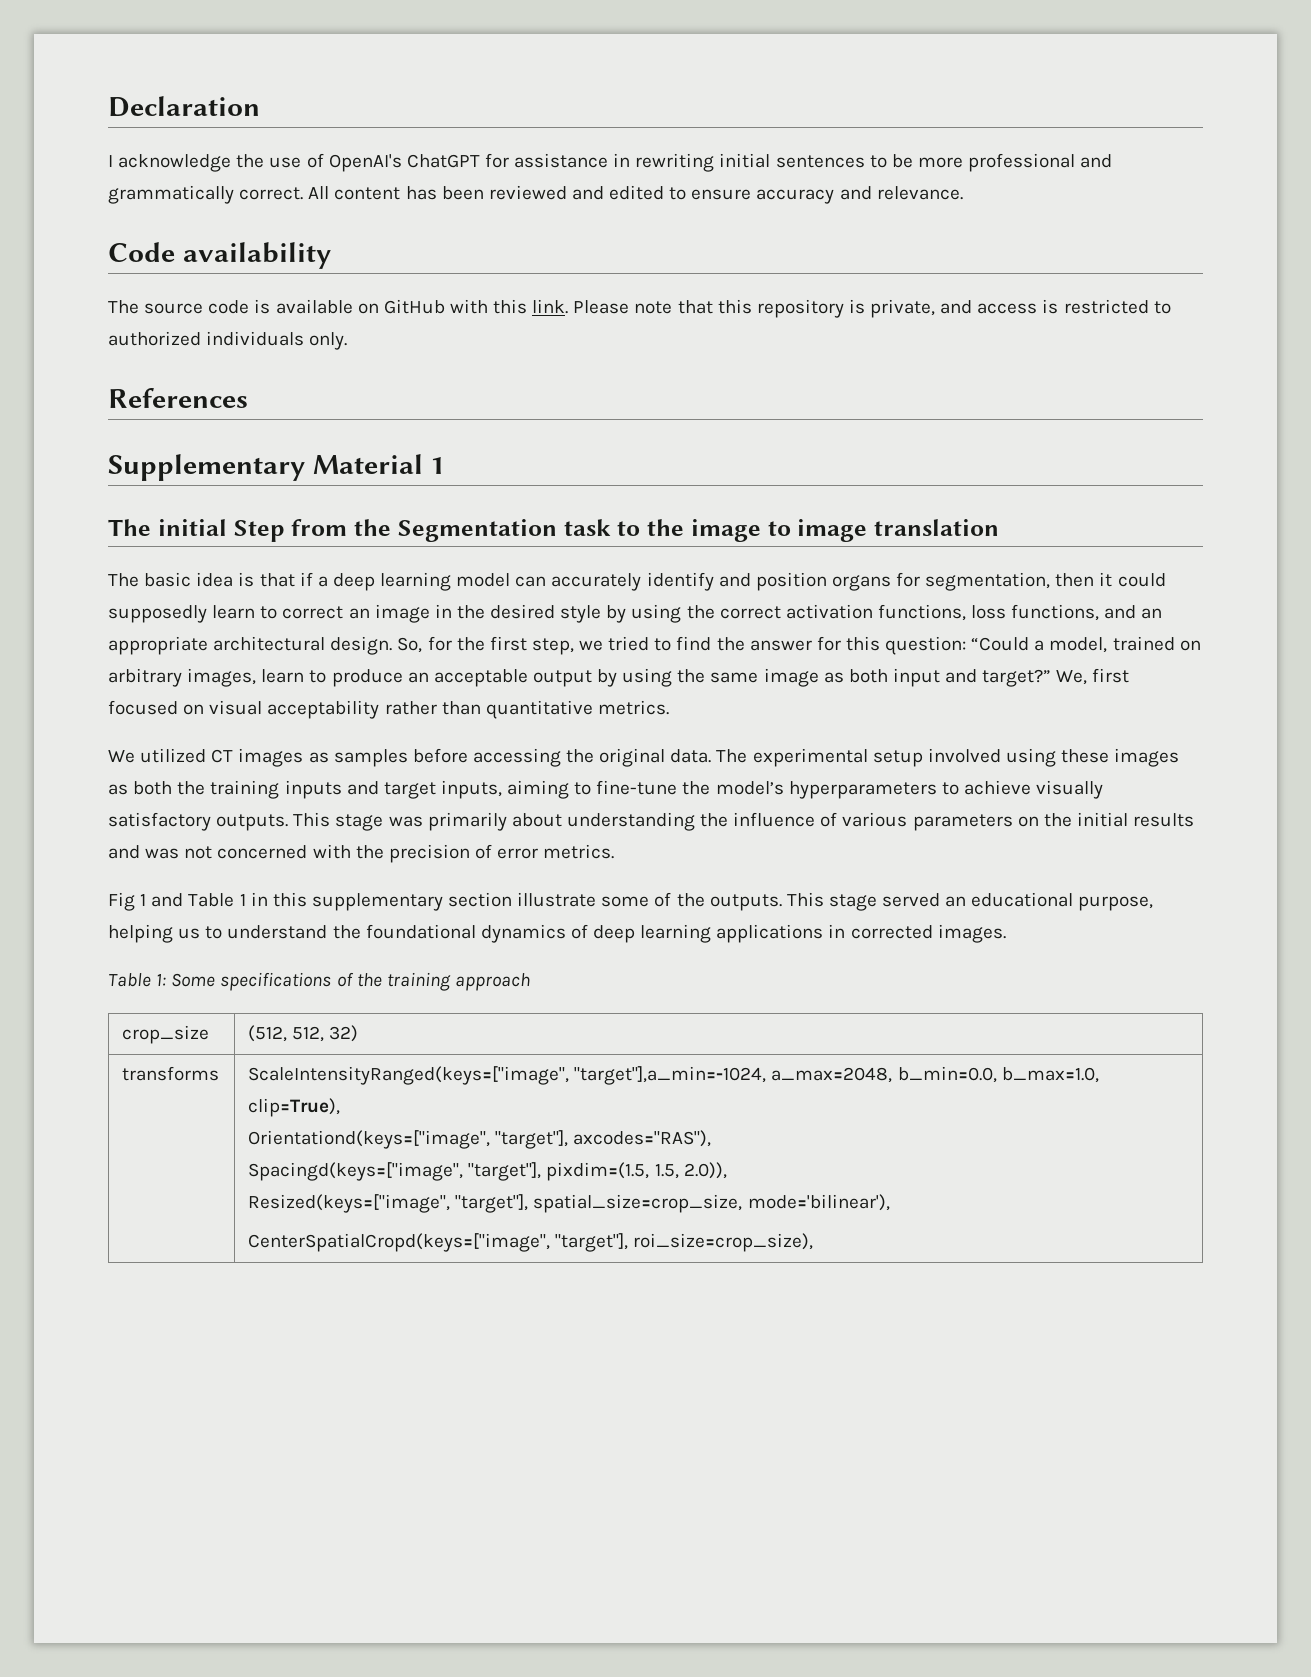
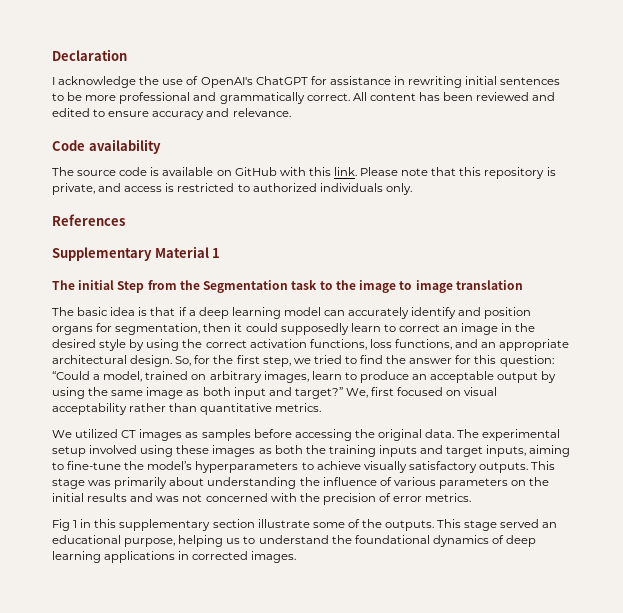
[151,893,246,907] and Table 1 -> (78, 524) none
[108,972,530,991] [122,1025,210,1044] [248,1025,359,1042] [122,1066,220,1081] [248,1066,1099,1085] [248,1098,341,1117] [248,1130,712,1149] [248,1162,727,1181] [248,1194,890,1213] [248,1233,814,1252] // Table 1: Some specifications of the training approach // crop_size | (512, 512, 32) // transforms | ScaleIntensityRanged(keys=["image", "target"],a_min=-1024, a_max=2048, b_min=0.0, b_max=1.0, clip=True), // Orientationd(keys=["image", "target"], axcodes="RAS"), // Spacingd(keys=["image", "target"], pixdim=(1.5, 1.5, 2.0)), // Resized(keys=["image", "target"], spatial_size=crop_size, mode='bilinear'), // CenterSpatialCropd(keys=["image", "target"], roi_size=crop_size), -> (297, 557) none

